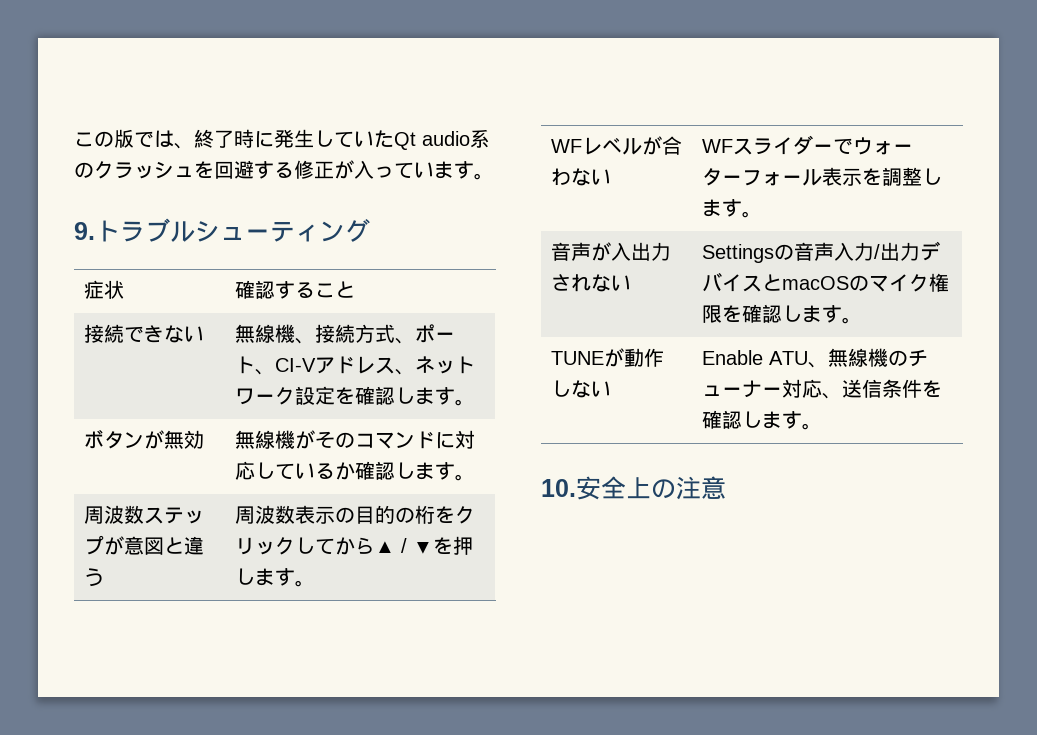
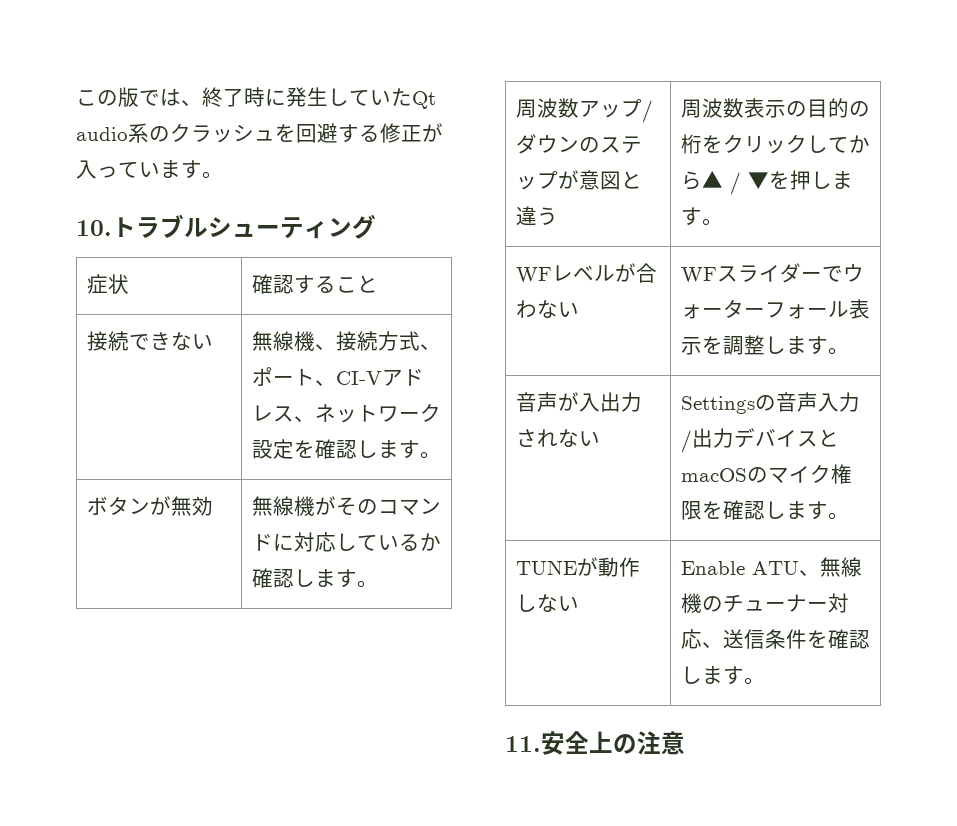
[74,222,95,240] 9. -> [76,220,112,236] 10.
(145, 514) none -> [578,99,653,123] [515,134,600,154] アップ/ダウンの
[541,479,576,497] 10. -> [505,736,541,752] 11.

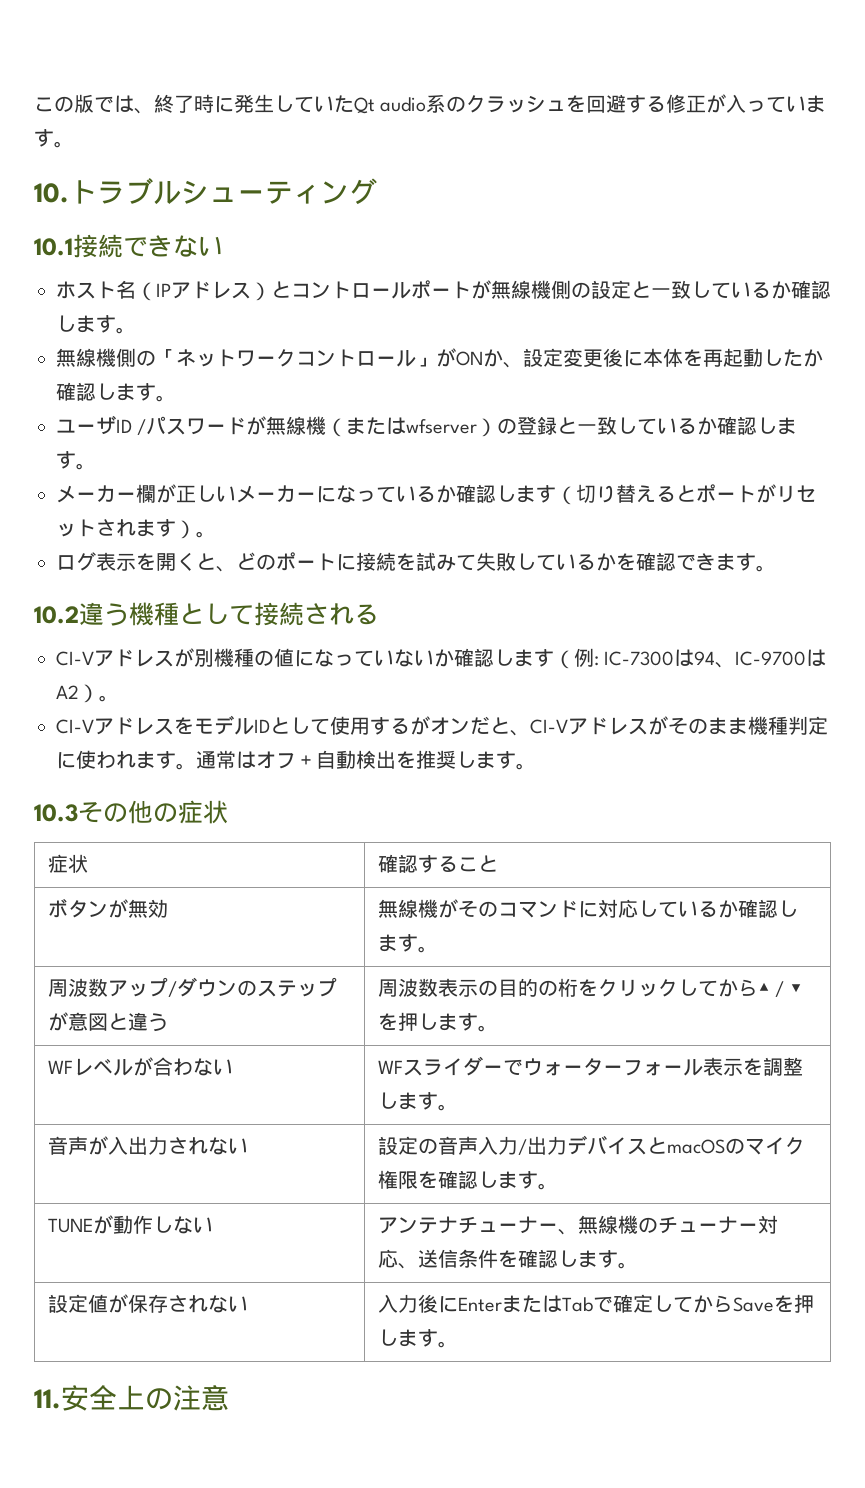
[86,274,129,294] [251,274,378,294] [86,331,213,351] [251,331,441,351] [251,367,424,386] [251,403,441,423] [251,439,441,459] // 症状 | 確認すること // 接続できない | 無線機、接続方式、ポート、CI-Vアドレス、ネットワーク設定を確認します。 -> [34,234,223,258] [56,280,831,301] [56,315,136,334] [56,348,823,368] [56,382,176,402] [56,415,798,437] [56,451,96,470] [56,484,816,505] [56,519,216,539] [56,552,776,572] [34,602,379,626] [56,648,827,669] [56,684,119,703] [56,715,828,736] [56,750,536,770] [34,800,228,824] [47,854,88,873] [377,854,498,873] // 10.1接続できない // ホスト名（IPアドレス）とコントロールポートが無線機側の設定と一致しているか確認します。 // 無線機側の「ネットワークコントロール」がONか、設定変更後に本体を再起動したか確認します。 // ユーザID /パスワードが無線機（またはwfserver）の登録と一致しているか確認します。 // メーカー欄が正しいメーカーになっているか確認します（切り替えるとポートがリセットされます）。 // ログ表示を開くと、どのポートに接続を試みて失敗しているかを確認できます。 // 10.2違う機種として接続される // CI-Vアドレスが別機種の値になっていないか確認します（例: IC-7300は94、IC-9700はA2）。 // CI-VアドレスをモデルIDとして使用するがオンだと、CI-Vアドレスがそのまま機種判定に使われます。通常はオフ＋自動検出を推奨します。 // 10.3その他の症状 // 症状 | 確認すること
[680,396,755,414] Settings -> [377,1136,418,1155] 設定
[680,561,799,575] Enable ATU -> [377,1216,558,1234] アンテナチューナー
(765, 681) none -> [47,1294,248,1313] [377,1294,814,1313] [377,1329,458,1348] // 設定値が保存されない | 入力後にEnterまたはTabで確定してからSaveを押します。

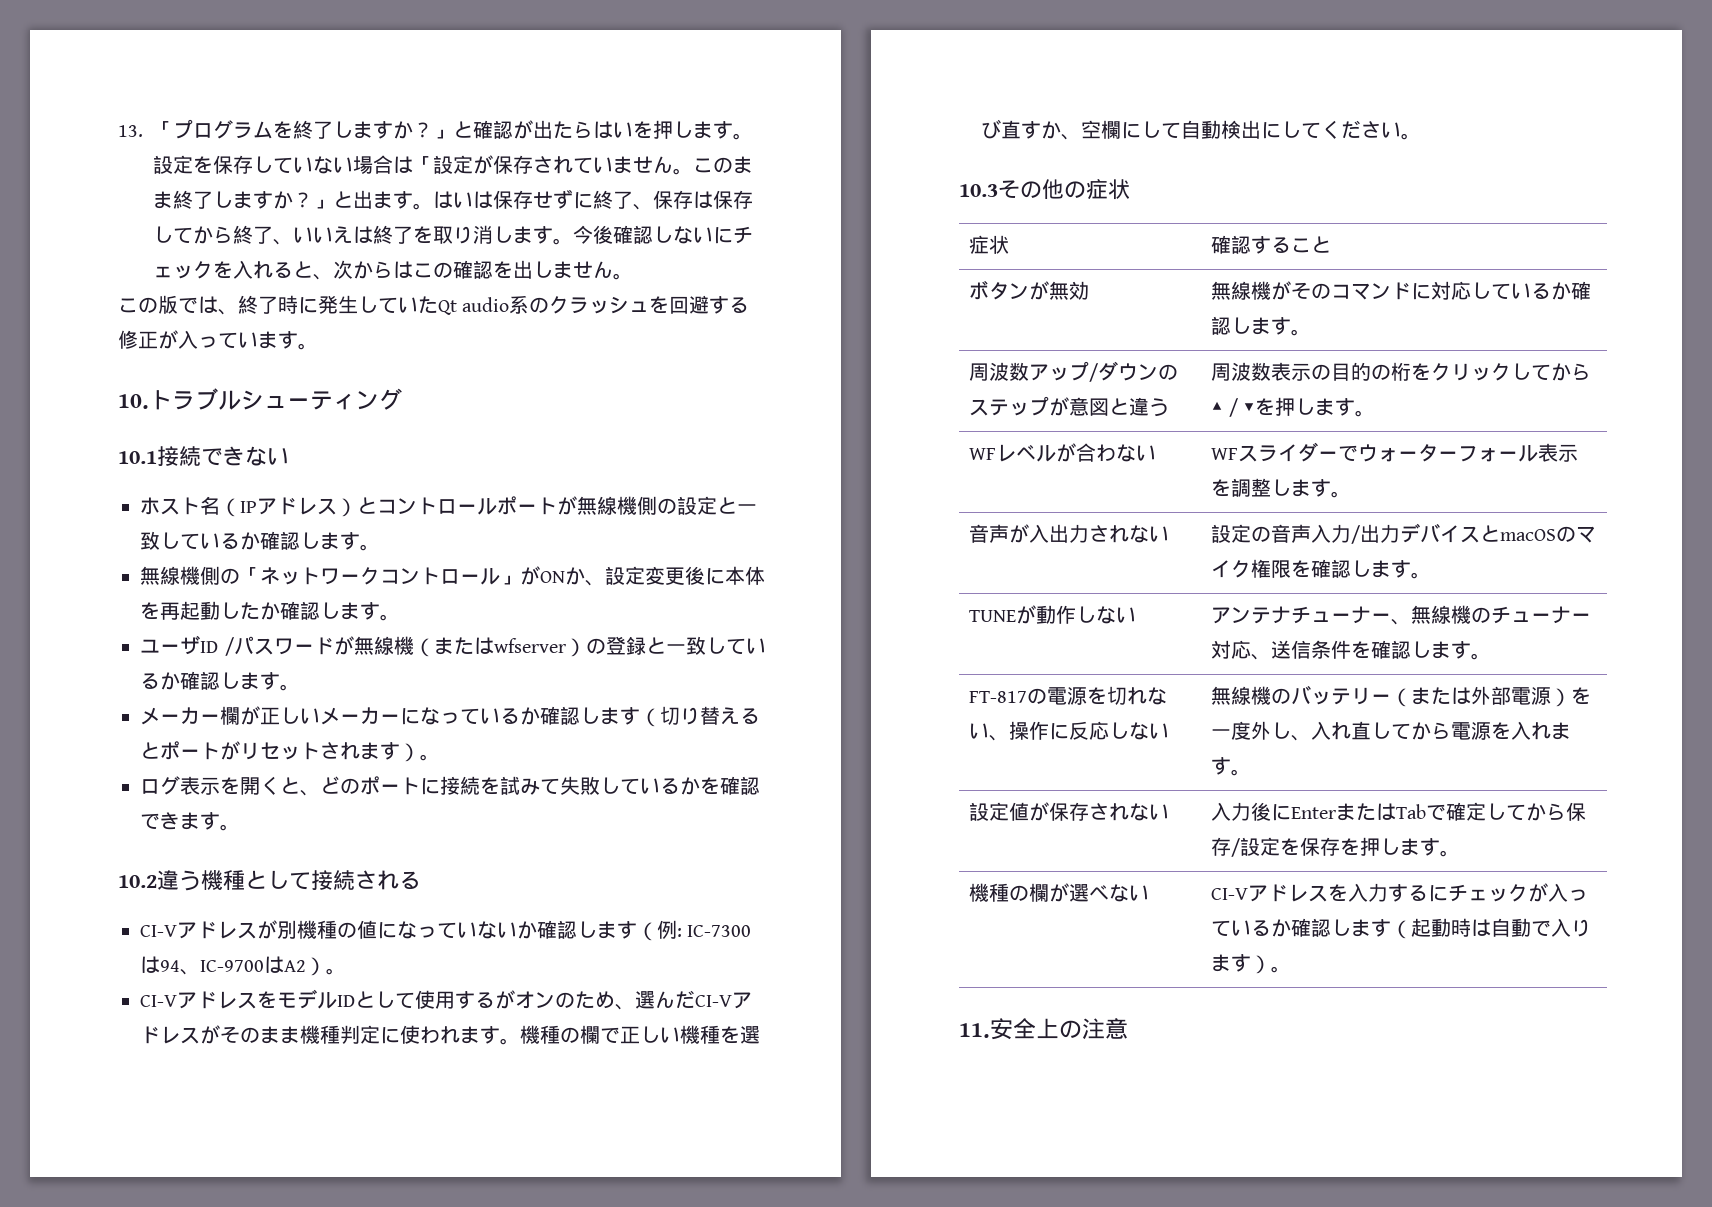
(34, 104) none -> [118,119,753,140] [153,155,753,175] [153,189,753,210] [153,225,753,245] [153,260,633,280] 13.「プログラムを終了しますか？」と確認が出たらはいを押します。設定を保存していない場合は「設定が保存されていません。このまま終了しますか？」と出ます。はいは保存せずに終了、保存は保存してから終了、いいえは終了を取り消します。今後確認しないにチェックを入れると、次からはこの確認を出しません。 //
[470,716,530,736] だと、 -> [555,990,695,1010] のため、選んだ
[196,750,516,769] 通常はオフ＋自動検出を推奨します -> [520,1025,760,1044] [981,119,1401,140] 機種の欄で正しい機種を選び直すか、空欄にして自動検出にしてください
(638, 1265) none -> [969,686,1168,705] [969,721,1170,741] [1211,685,1592,707] [1211,721,1572,741] [1211,757,1252,776] // FT-817の電源を切れない、操作に反応しない | 無線機のバッテリー（または外部電源）を一度外し、入れ直してから電源を入れます。
[732,1294,814,1313] [377,1329,458,1348] Saveを押します。 -> [1566,802,1587,821] [1211,837,1461,857] [969,883,1150,902] [1211,883,1589,902] [1211,918,1592,939] [1211,954,1292,974] 保存/設定を保存を押します。 // 機種の欄が選べない | CI-Vアドレスを入力するにチェックが入っているか確認します（起動時は自動で入ります）。

